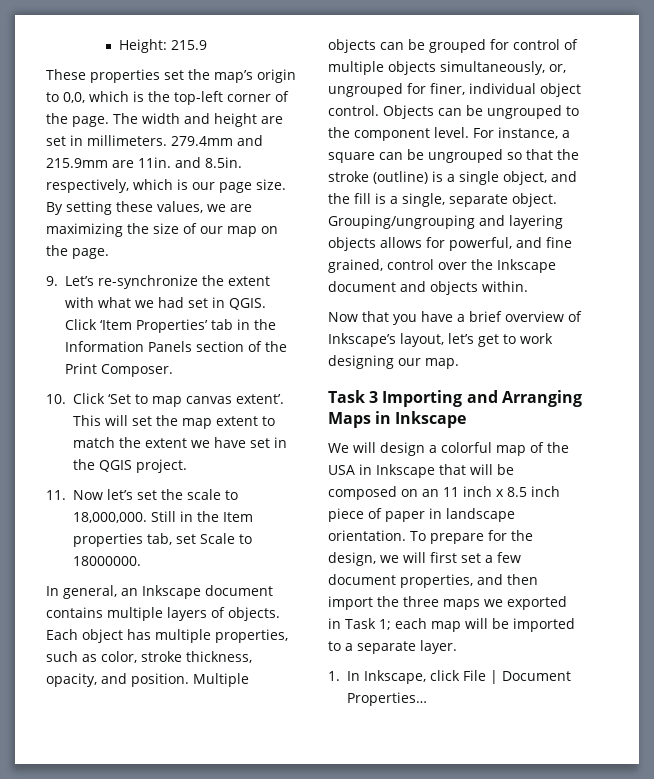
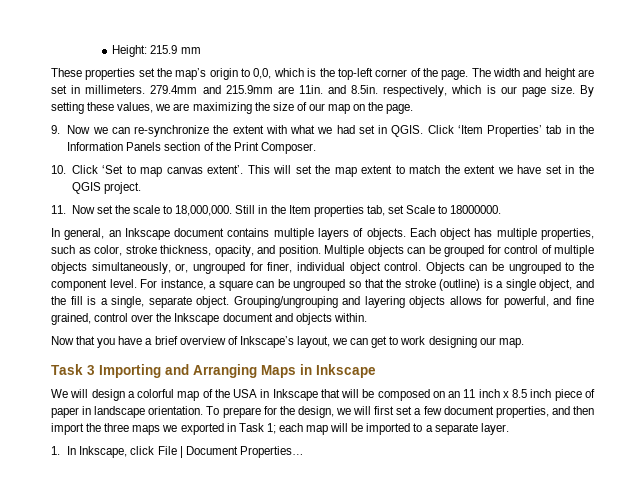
(208, 45) none -> [180,47,201,54] mm
[65,276,95,286] Let’s -> [67,125,130,134] Now we can
[107,489,133,500] let’s -> (95, 209) none
[448,333,474,344] let’s -> [332,338,369,345] we can

